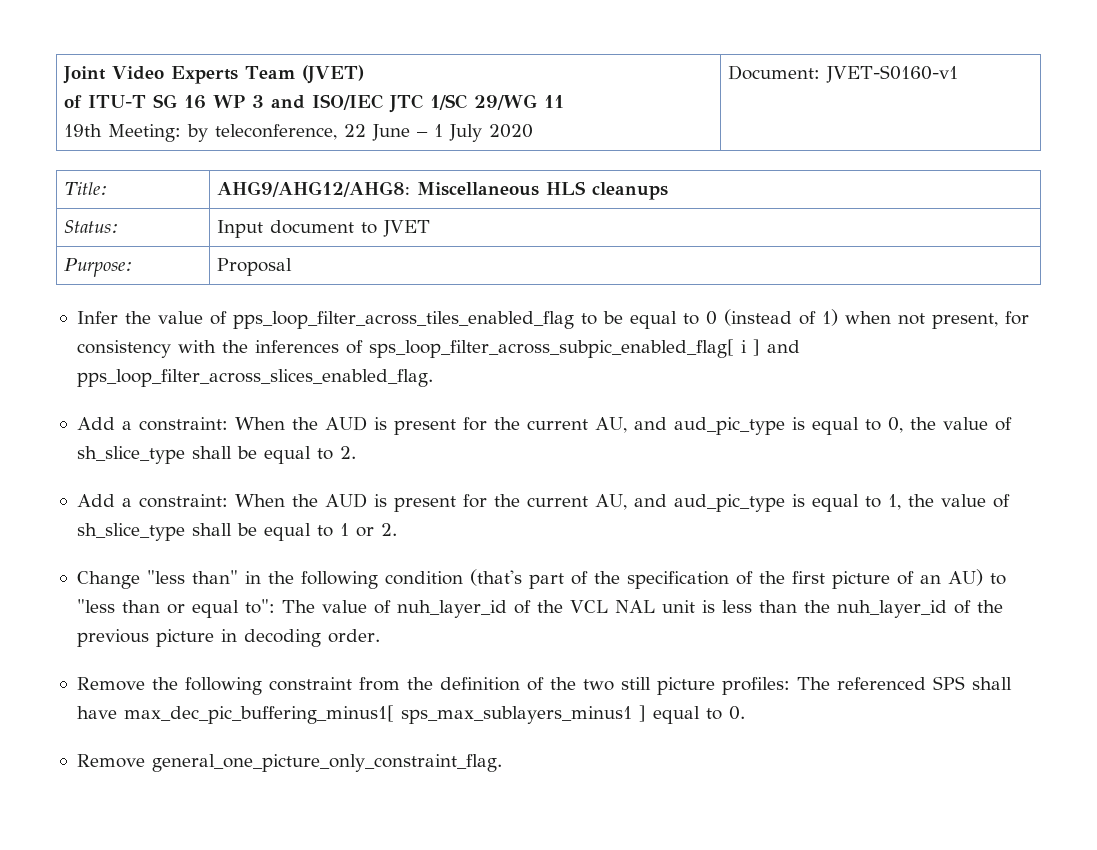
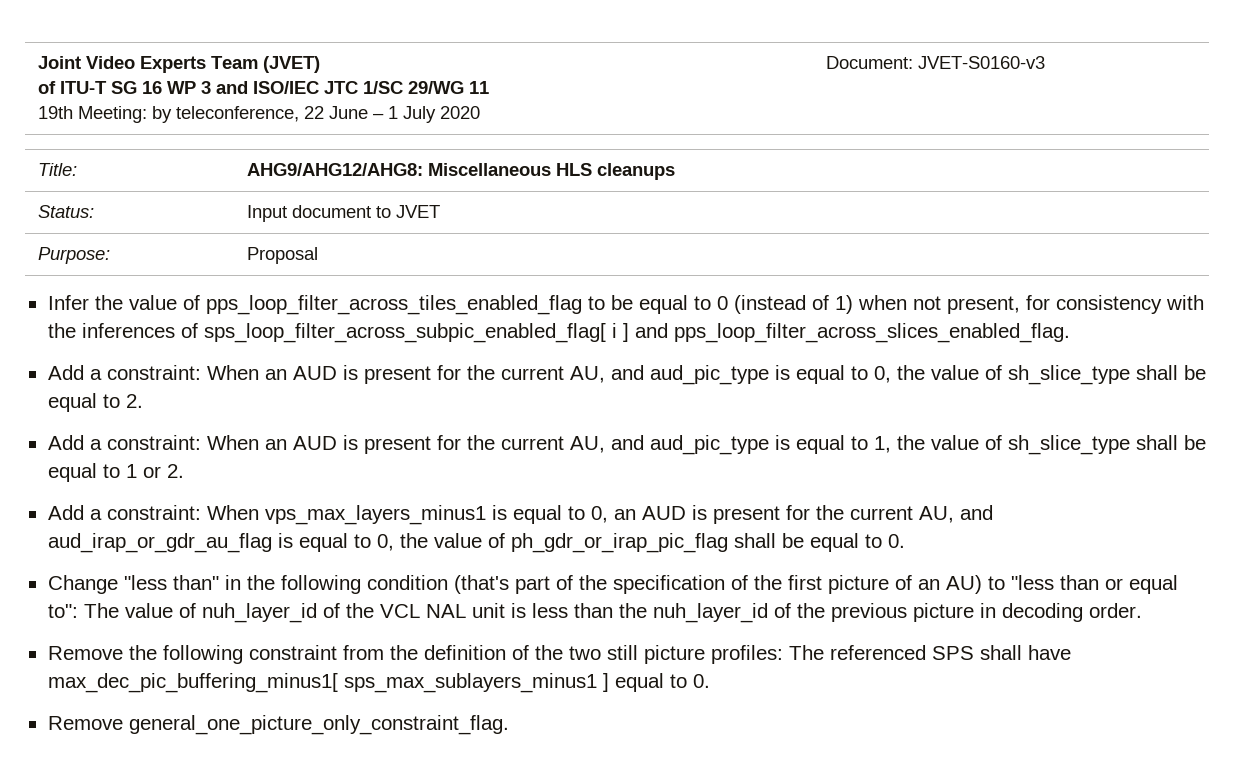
[826,65,959,83] JVET-S0160-v1 -> [918,56,1046,69] JVET-S0160-v3
[291,417,318,430] the -> [264,369,287,380] an
[291,494,318,507] the -> [264,439,287,450] an
(397, 529) none -> [47,505,993,525] [47,533,905,553] // Add a constraint: When vps_max_layers_minus1 is equal to 0, an AUD is present for the current AU, and aud_irap_or_gdr_au_flag is equal to 0, the value of ph_gdr_or_irap_pic_flag shall be equal to 0.

